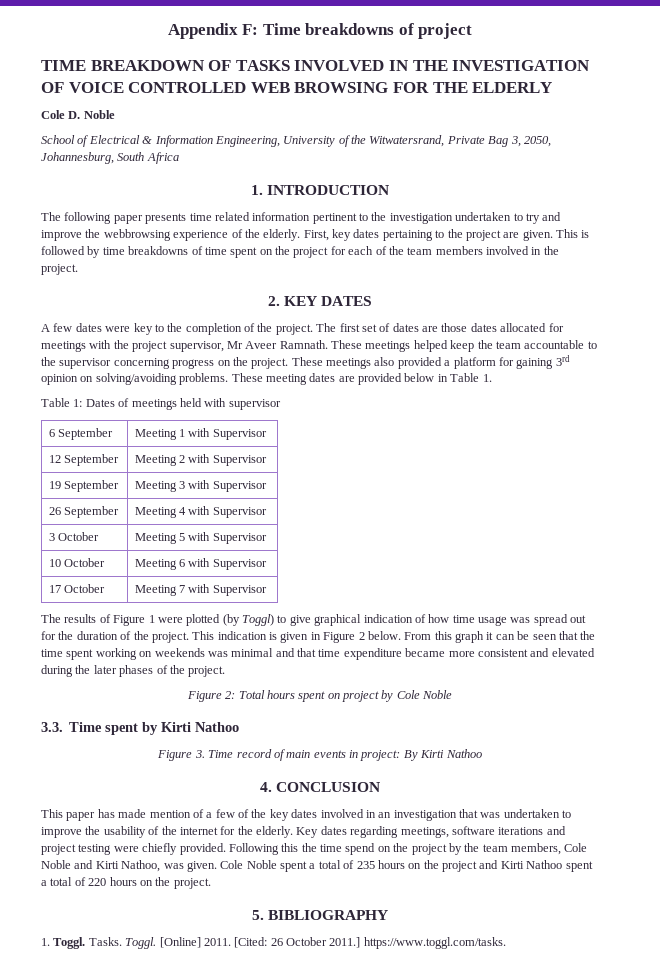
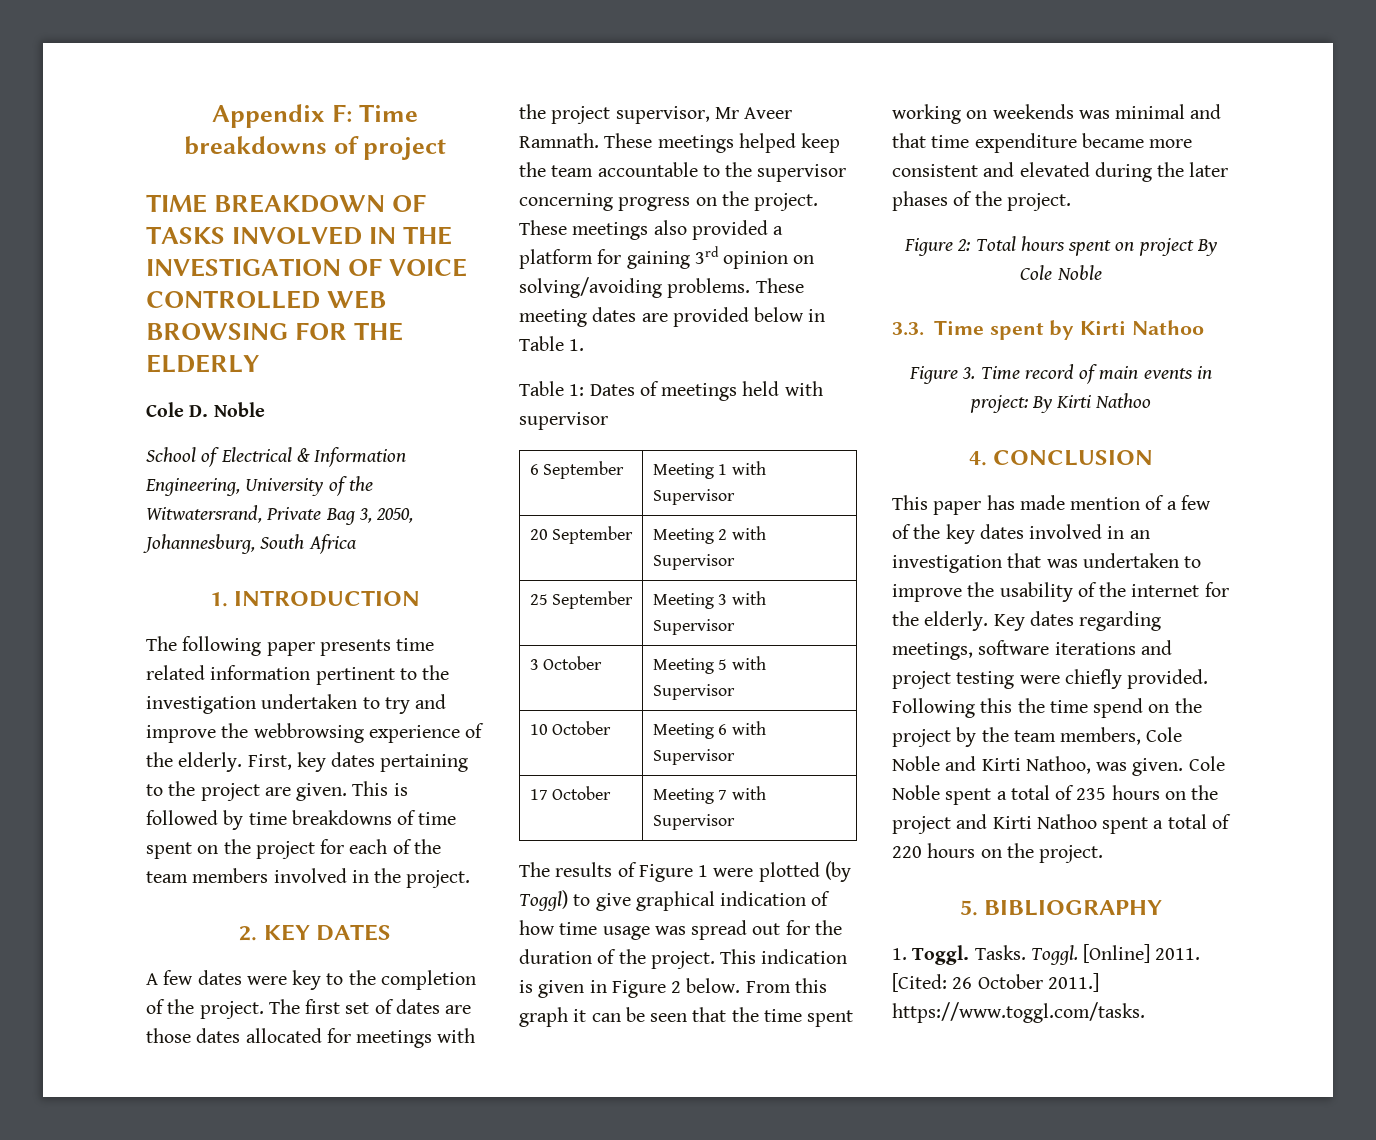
[48,455,61,463] 12 -> [529,529,548,540] 20
[48,481,61,489] 19 -> [529,594,548,605] 25
[48,506,119,518] [134,506,267,518] // 26 September | Meeting 4 with Supervisor -> (735, 627) none
[381,690,394,702] by -> [1196,239,1217,256] By

